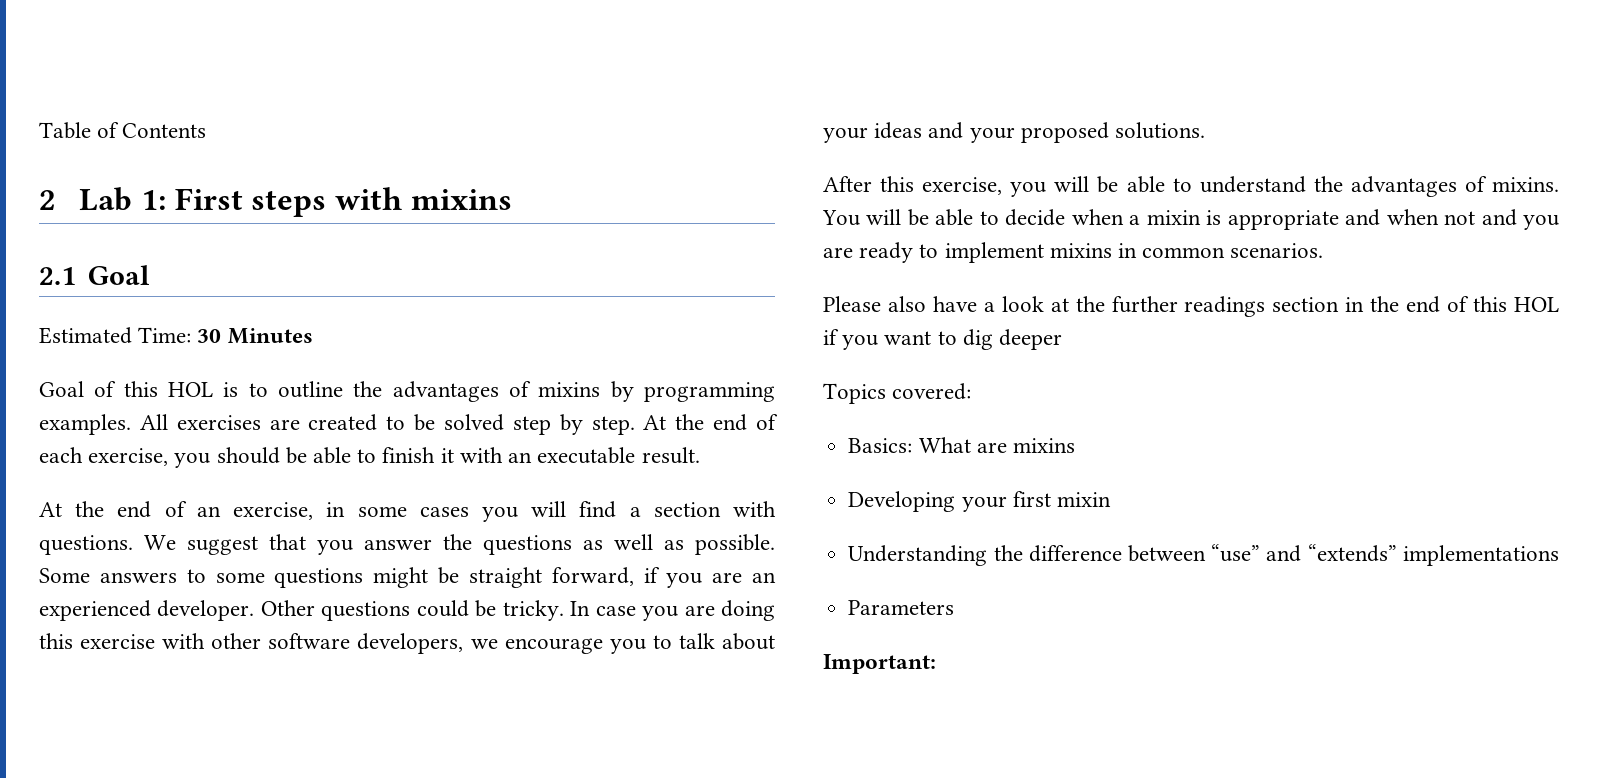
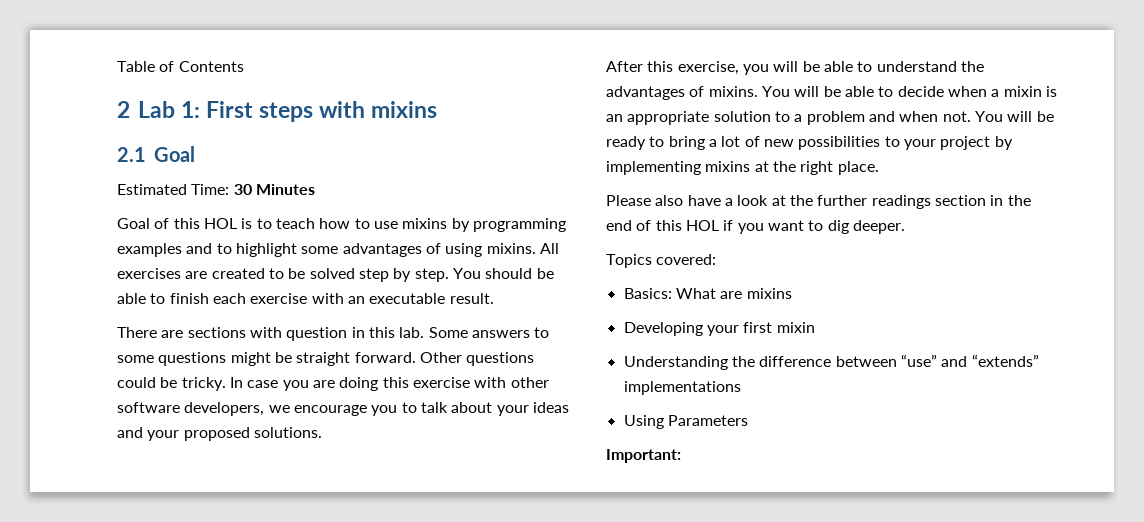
[278,381,775,402] [39,414,131,435] outline the advantages of mixins by programming examples. -> [275,218,566,232] [117,243,536,257] teach how to use mixins by programming examples and to highlight some advantages of using mixins.
[643,414,778,431] [39,447,211,468] At the end of each exercise, you -> [452,268,481,279] You
[440,448,454,463] it -> [212,293,308,304] each exercise
[39,501,776,522] [39,534,775,555] At the end of an exercise, in some cases you will find a section with questions. We suggest that you answer the questions as well as possible. -> [117,327,425,341] There are sections with question in this lab.
[551,567,777,588] [39,600,255,621] forward, if you are an experienced developer. -> [354,352,416,363] forward.
[1227,209,1560,230] [823,242,1324,263] appropriate and when not and you are ready to implement mixins in common scenarios. -> [606,111,1054,125] [606,136,1013,150] [606,161,879,175] an appropriate solution to a problem and when not. You will be ready to bring a lot of new possibilities to your project by implementing mixins at the right place.
[999,329,1063,350] deeper -> [852,220,905,234] deeper.
(1559, 555) none -> [623,415,664,429] Using

